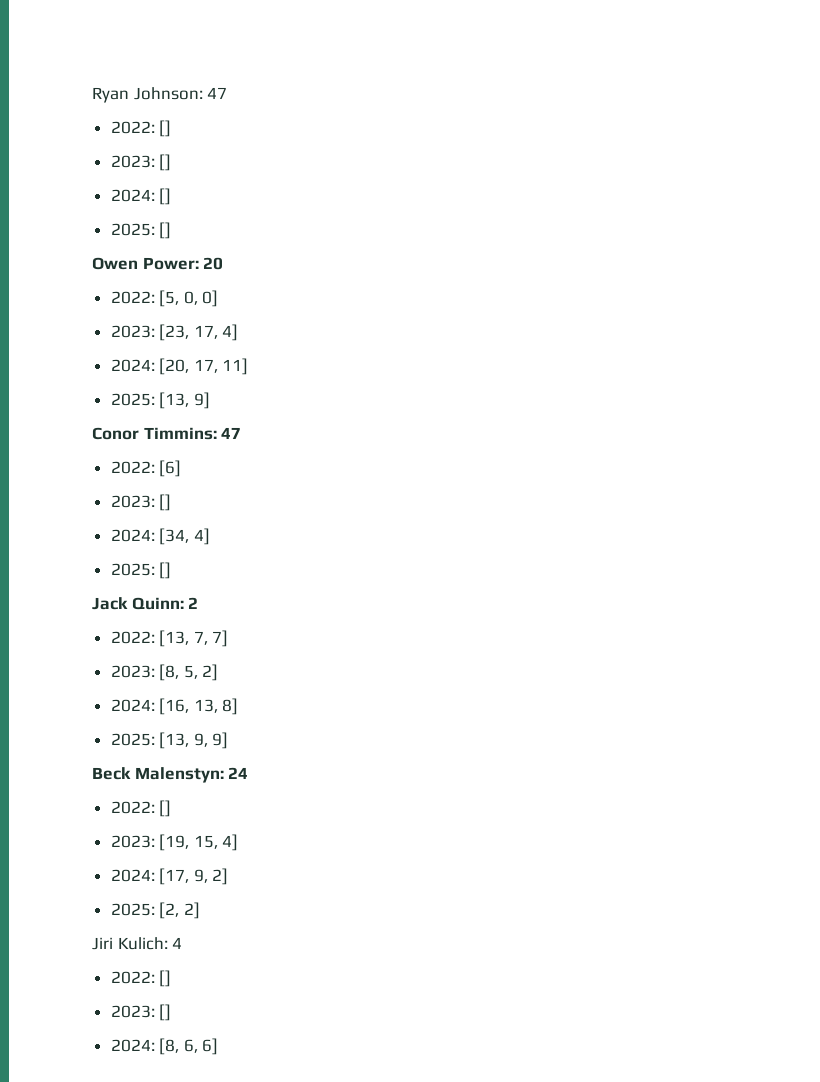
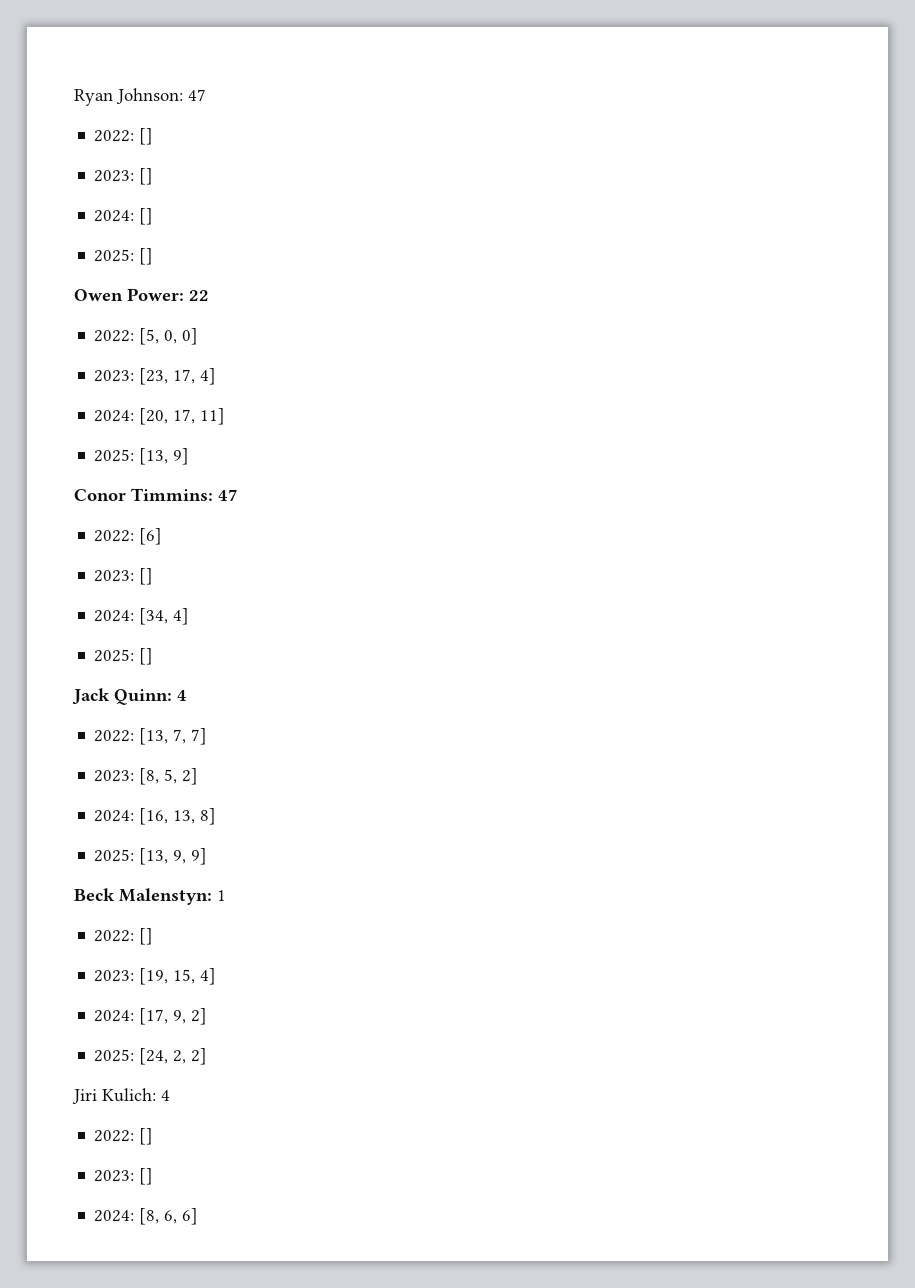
[203,257,224,270] 20 -> [189,290,209,301] 22
[188,597,199,609] 2 -> [177,690,187,701] 4
[228,767,249,779] 24 -> [217,890,226,901] 1
[159,902,180,919] [2, -> [139,1048,187,1065] [24, 2,

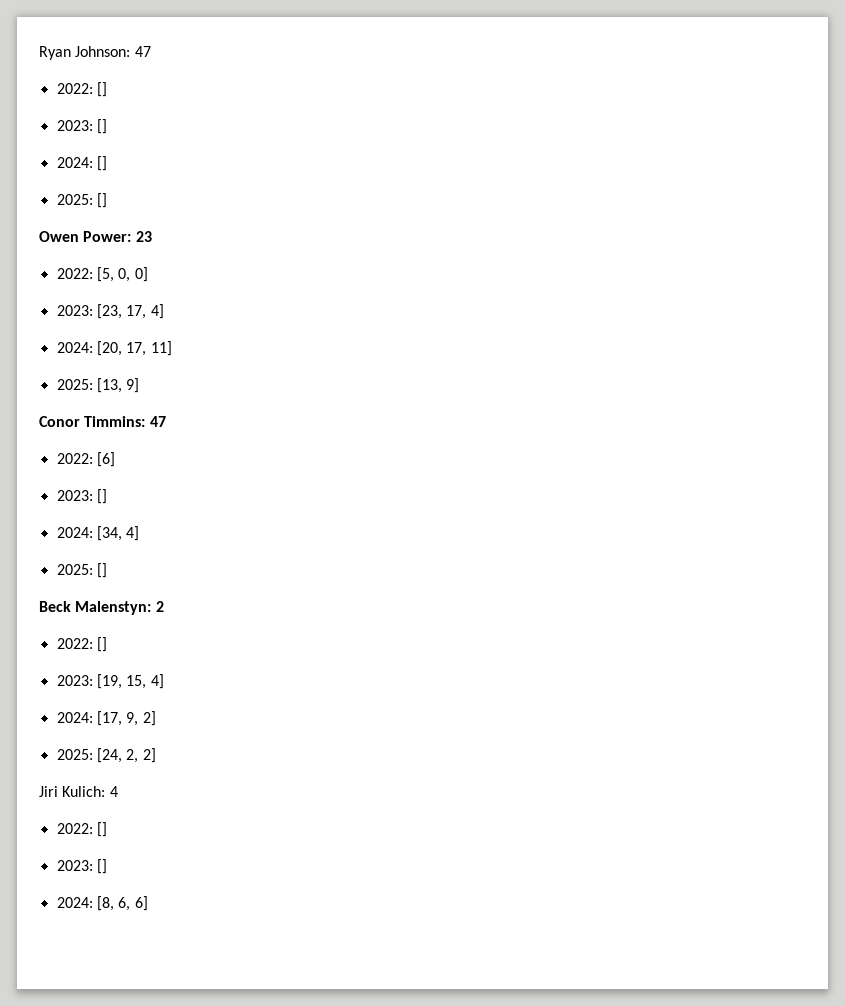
[189,290,209,301] 22 -> [135,231,152,242] 23
[72,688,187,705] [94,728,208,745] [94,768,199,785] [94,808,217,825] [94,848,208,865] // Jack Quinn: 4 // 2022: [13, 7, 7] // 2023: [8, 5, 2] // 2024: [16, 13, 8] // 2025: [13, 9, 9] -> (107, 570) none
[217,890,226,901] 1 -> [155,601,164,612] 2

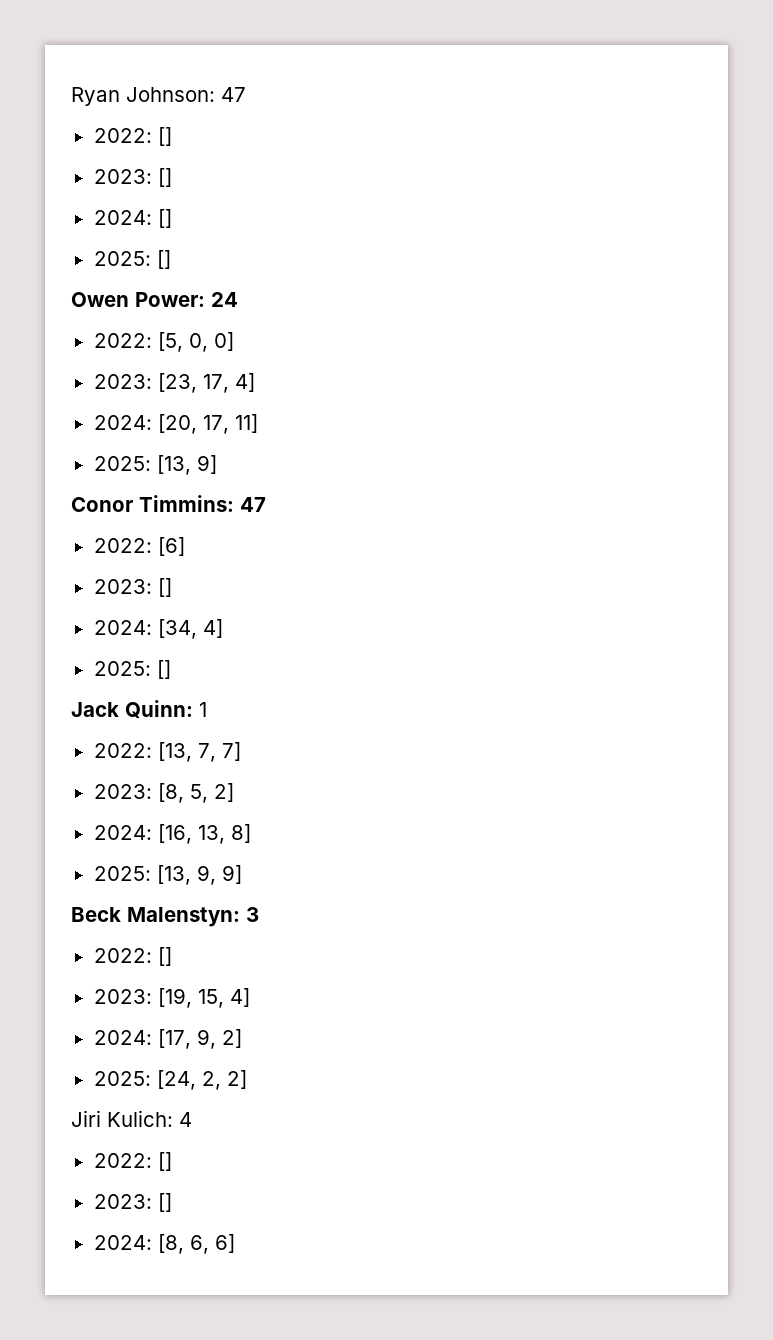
[135,231,152,242] 23 -> [211,292,238,307] 24
(107, 570) none -> [71,700,207,719] [93,742,241,762] [93,783,234,803] [93,824,251,844] [93,865,242,885] // Jack Quinn: 1 // 2022: [13, 7, 7] // 2023: [8, 5, 2] // 2024: [16, 13, 8] // 2025: [13, 9, 9]
[155,601,164,612] 2 -> [246,907,259,922] 3

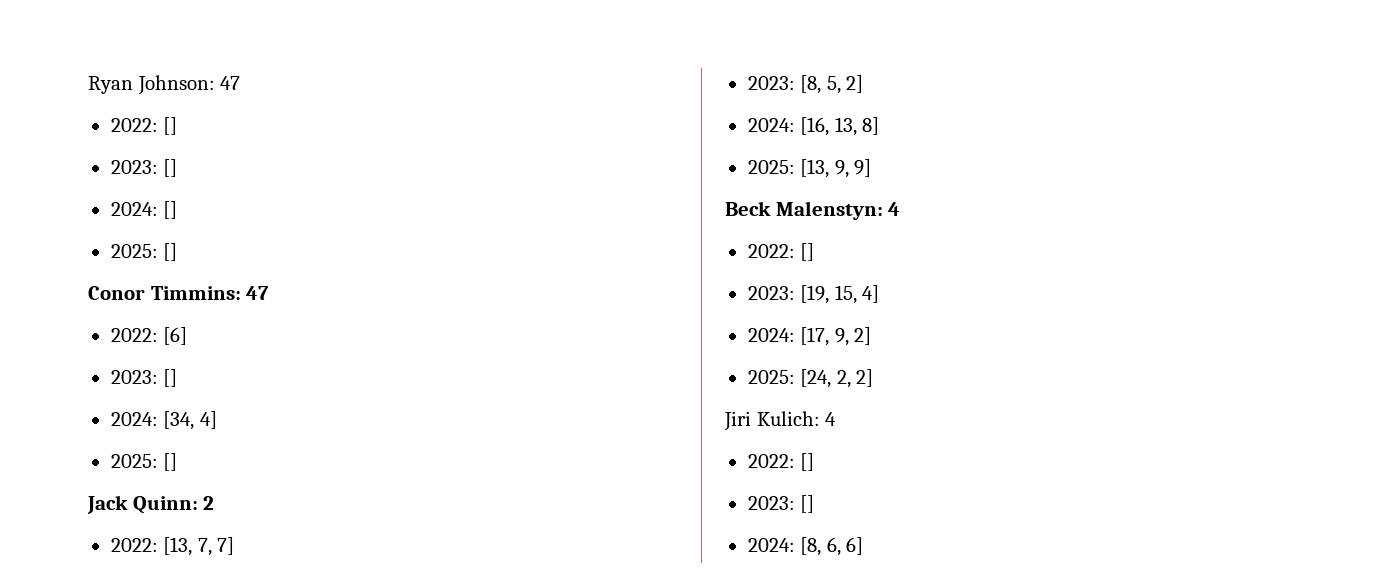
[71,292,238,307] [93,332,234,352] [93,373,255,393] [93,414,258,434] [93,455,217,475] // Owen Power: 24 // 2022: [5, 0, 0] // 2023: [23, 17, 4] // 2024: [20, 17, 11] // 2025: [13, 9] -> (178, 252) none
[199,702,207,717] 1 -> [203,496,215,510] 2
[246,907,259,922] 3 -> [888,202,901,216] 4

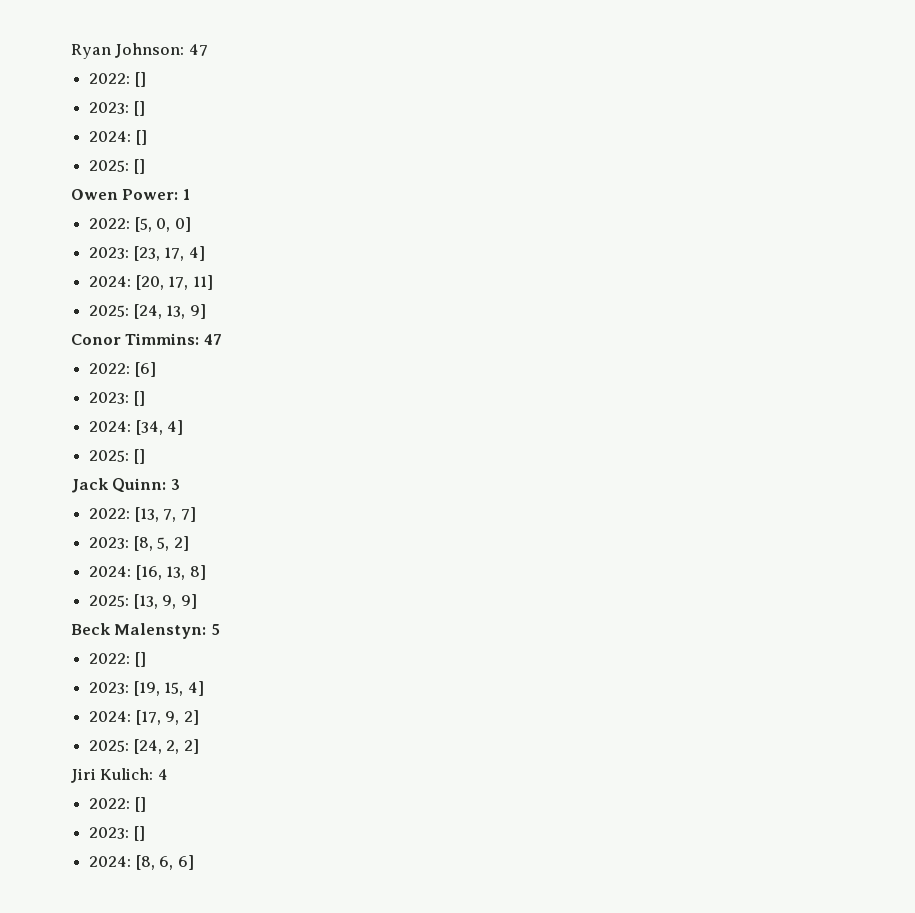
(178, 252) none -> [71,189,190,200] [89,217,191,232] [89,246,205,261] [89,275,213,290] [89,304,206,319] // Owen Power: 1 // 2022: [5, 0, 0] // 2023: [23, 17, 4] // 2024: [20, 17, 11] // 2025: [24, 13, 9]
[203,496,215,510] 2 -> [170,479,180,490] 3
[888,202,901,216] 4 -> [210,624,220,635] 5

